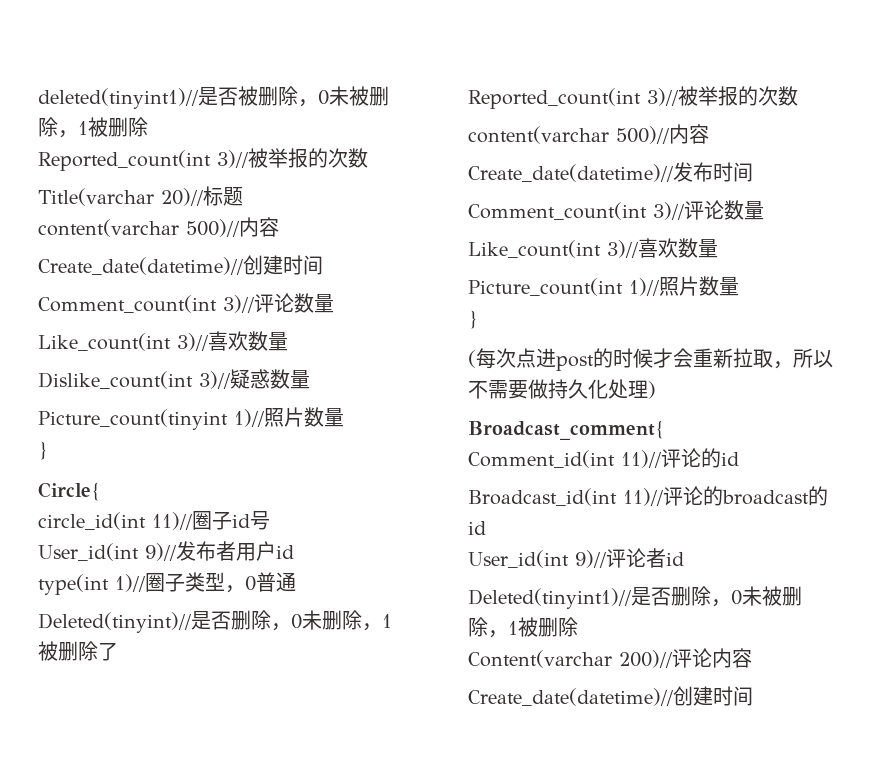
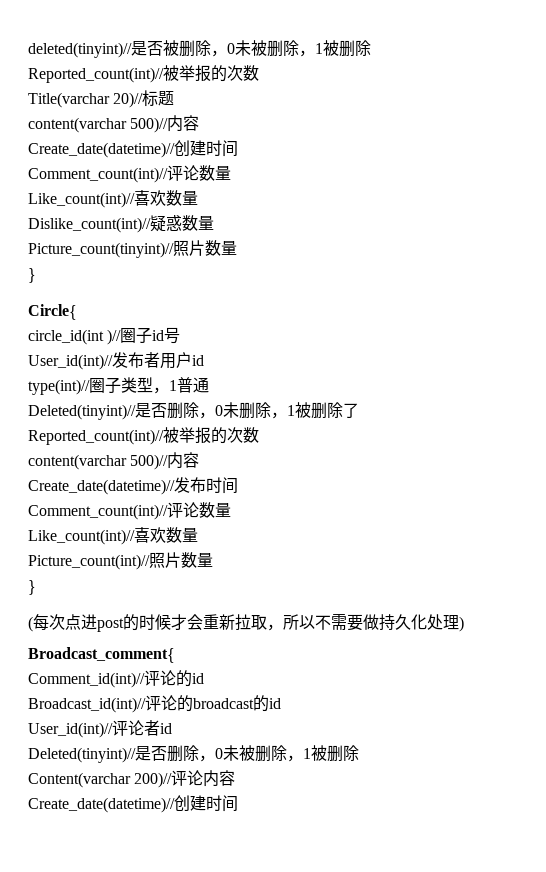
[38,88,199,109] deleted(tinyint1)// -> [28,42,132,58] deleted(tinyint)//
[38,150,249,171] Reported_count(int 3)// -> [28,67,164,83] Reported_count(int)//
[38,293,334,313] [38,331,288,351] [38,371,231,389] Comment_count(int 3)//评论数量 // Like_count(int 3)//喜欢数量 // Dislike_count(int 3)// -> [28,165,231,183] [28,190,198,208] [28,217,151,233] Comment_count(int)//评论数量 // Like_count(int)//喜欢数量 // Dislike_count(int)//
[38,409,265,430] Picture_count(tinyint 1)// -> [28,242,174,258] Picture_count(tinyint)//
[152,512,193,530] 11)// -> [107,329,122,345] )//
[38,543,177,561] User_id(int 9)// -> [28,354,113,370] User_id(int)//
[38,574,146,595] type(int 1)// -> [28,379,90,395] type(int)//
[245,576,256,591] 0 -> [169,380,177,391] 1
[468,88,679,109] Reported_count(int 3)// -> [28,429,164,445] Reported_count(int)//
[468,200,764,220] [468,238,718,258] [468,278,660,296] Comment_count(int 3)//评论数量 // Like_count(int 3)//喜欢数量 // Picture_count(int 1)// -> [28,502,231,520] [28,527,198,545] [28,554,150,570] Comment_count(int)//评论数量 // Like_count(int)//喜欢数量 // Picture_count(int)//
[468,450,662,468] Comment_id(int 11)// -> [28,672,145,688] Comment_id(int)//
[468,488,664,506] Broadcast_id(int 11)// -> [28,697,146,713] Broadcast_id(int)//
[468,550,607,568] User_id(int 9)// -> [28,722,113,738] User_id(int)//
[468,588,632,609] Deleted(tinyint1)// -> [28,747,136,763] Deleted(tinyint)//

